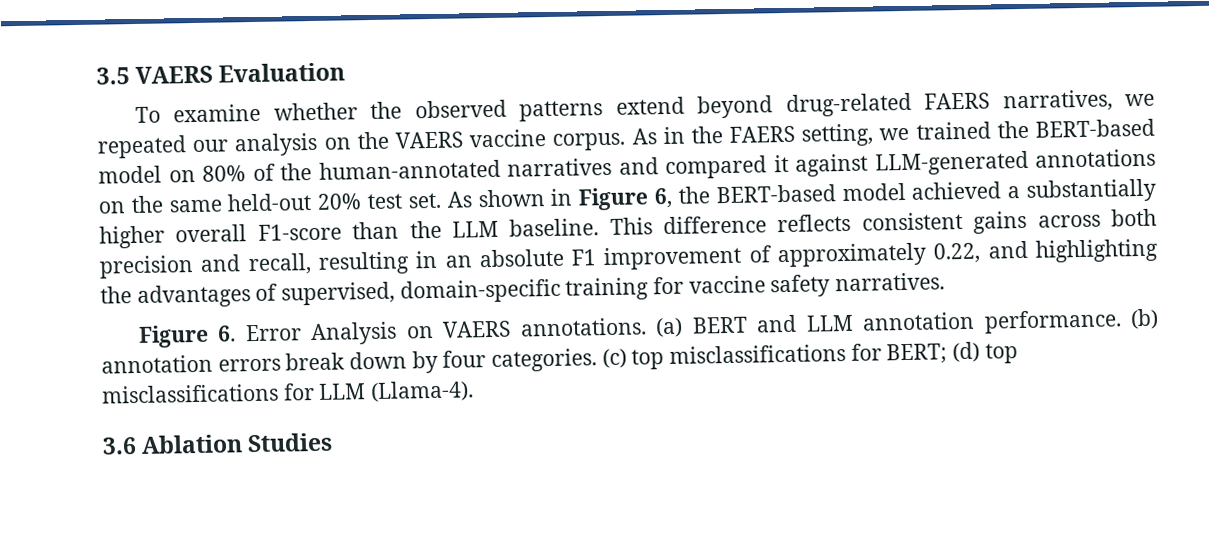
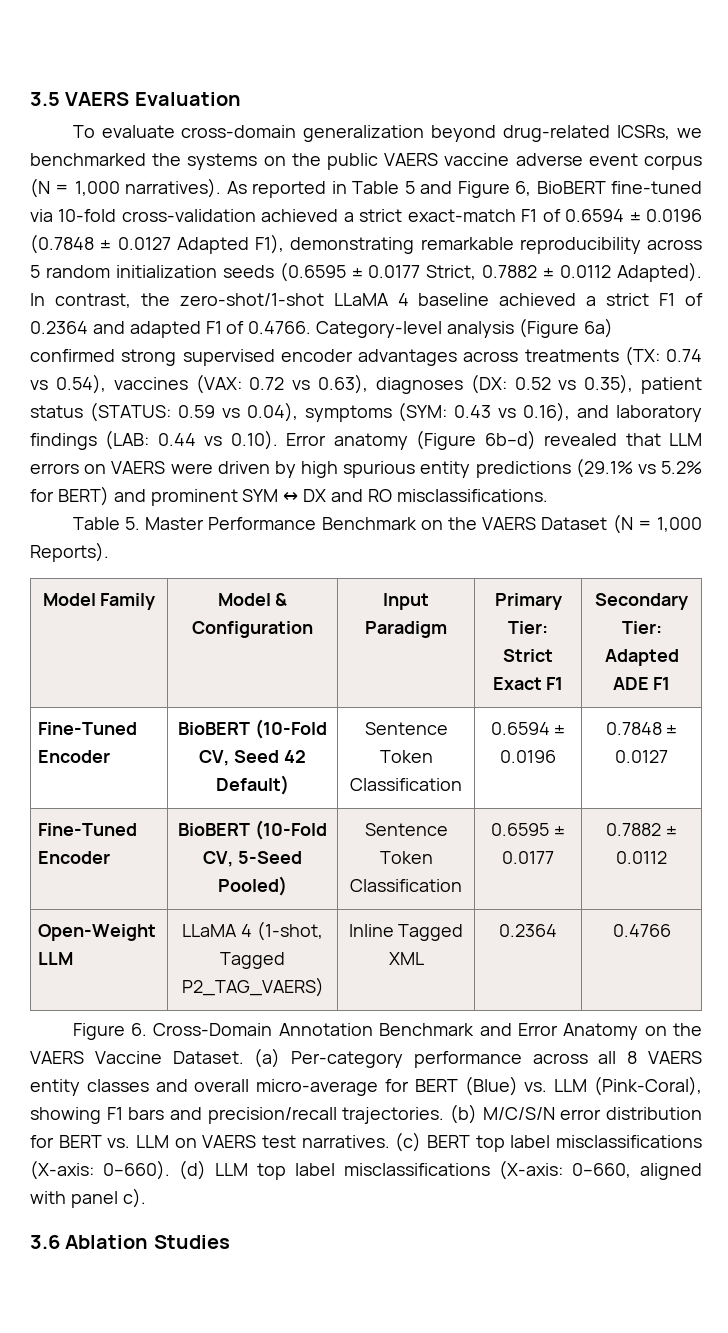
[173,89,1155,123] [97,118,1155,159] [98,148,1156,184] [98,178,1157,214] [99,208,1157,249] [99,238,1158,279] [100,272,946,309] [138,308,1159,348] [101,341,1018,374] [101,380,475,404] examine whether the observed patterns extend beyond drug-related FAERS narratives, we repeated our analysis on the VAERS vaccine corpus. As in the FAERS setting, we trained the BERT-based model on 80% of the human-annotated narratives and compared it against LLM-generated annotations on the same held-out 20% test set. As shown in Figure 6, the BERT-based model achieved a substantially higher overall F1-score than the LLM baseline. This difference reflects consistent gains across both precision and recall, resulting in an absolute F1 improvement of approximately 0.22, and highlighting the advantages of supervised, domain-specific training for vaccine safety narratives. // Figure 6. Error Analysis on VAERS annotations. (a) BERT and LLM annotation performance. (b) annotation errors break down by four categories. (c) top misclassifications for BERT; (d) top misclassifications for LLM (Llama-4). -> [101,125,702,142] [30,153,702,170] [30,178,702,198] [30,209,703,222] [30,234,702,254] [30,262,702,282] [30,293,703,308] [30,318,613,338] [30,346,702,366] [30,374,703,394] [30,402,702,422] [30,430,702,450] [30,458,702,478] [30,486,548,506] [72,514,702,534] [30,542,109,562] [42,593,156,610] [217,593,288,606] [192,621,313,638] [383,593,429,610] [365,621,447,638] [494,593,562,610] [508,621,548,634] [503,649,553,662] [492,677,564,690] [595,593,688,610] [621,621,662,634] [604,649,679,666] [612,677,671,690] [38,722,138,735] [38,750,111,763] [178,719,327,739] [199,750,306,766] [216,775,289,795] [364,722,448,735] [379,750,433,763] [350,778,462,791] [490,722,566,735] [500,750,556,763] [605,722,678,735] [615,750,668,763] [38,823,138,836] [38,851,111,864] [178,820,327,840] [203,851,302,867] [218,876,287,896] [364,823,448,836] [379,851,433,864] [350,879,462,892] [491,823,565,836] [502,851,554,864] [606,823,677,836] [616,851,667,864] [38,924,157,941] [38,952,74,965] [182,921,323,941] [220,952,285,969] [181,977,324,997] [348,924,464,941] [388,952,424,965] [499,924,557,937] [612,924,671,937] [72,1023,703,1040] [30,1048,703,1068] [30,1076,702,1096] [30,1104,702,1124] [30,1132,702,1152] [30,1160,702,1180] [30,1188,146,1208] evaluate cross-domain generalization beyond drug-related ICSRs, we benchmarked the systems on the public VAERS vaccine adverse event corpus (N = 1,000 narratives). As reported in Table 5 and Figure 6, BioBERT fine-tuned via 10-fold cross-validation achieved a strict exact-match F1 of 0.6594 ± 0.0196 (0.7848 ± 0.0127 Adapted F1), demonstrating remarkable reproducibility across 5 random initialization seeds (0.6595 ± 0.0177 Strict, 0.7882 ± 0.0112 Adapted). In contrast, the zero-shot/1-shot LLaMA 4 baseline achieved a strict F1 of 0.2364 and adapted F1 of 0.4766. Category-level analysis (Figure 6a) confirmed strong supervised encoder advantages across treatments (TX: 0.74 vs 0.54), vaccines (VAX: 0.72 vs 0.63), diagnoses (DX: 0.52 vs 0.35), patient status (STATUS: 0.59 vs 0.04), symptoms (SYM: 0.43 vs 0.16), and laboratory findings (LAB: 0.44 vs 0.10). Error anatomy (Figure 6b–d) revealed that LLM errors on VAERS were driven by high spurious entity predictions (29.1% vs 5.2% for BERT) and prominent SYM ↔ DX and RO misclassifications. // Table 5. Master Performance Benchmark on the VAERS Dataset (N = 1,000 Reports). // Model Family | Model & Configuration | Input Paradigm | Primary Tier: Strict Exact F1 | Secondary Tier: Adapted ADE F1 // Fine-Tuned Encoder | BioBERT (10-Fold CV, Seed 42 Default) | Sentence Token Classification | 0.6594 ± 0.0196 | 0.7848 ± 0.0127 // Fine-Tuned Encoder | BioBERT (10-Fold CV, 5-Seed Pooled) | Sentence Token Classification | 0.6595 ± 0.0177 | 0.7882 ± 0.0112 // Open-Weight LLM | LLaMA 4 (1-shot, Tagged P2_TAG_VAERS) | Inline Tagged XML | 0.2364 | 0.4766 // Figure 6. Cross-Domain Annotation Benchmark and Error Anatomy on the VAERS Vaccine Dataset. (a) Per-category performance across all 8 VAERS entity classes and overall micro-average for BERT (Blue) vs. LLM (Pink-Coral), showing F1 bars and precision/recall trajectories. (b) M/C/S/N error distribution for BERT vs. LLM on VAERS test narratives. (c) BERT top label misclassifications (X-axis: 0–660). (d) LLM top label misclassifications (X-axis: 0–660, aligned with panel c).

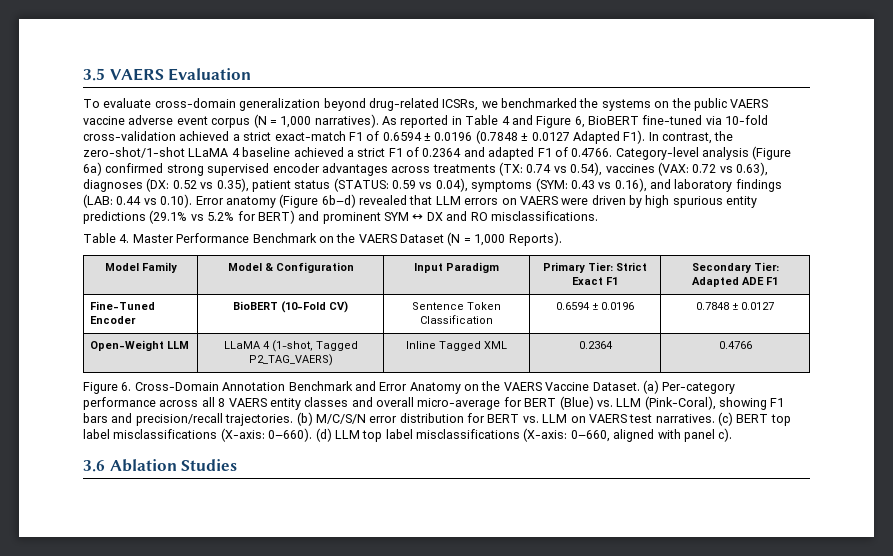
[404,181,415,194] 5 -> [501,116,510,125] 4
[255,234,702,254] [30,262,702,282] F1), demonstrating remarkable reproducibility across 5 random initialization seeds (0.6595 ± 0.0177 Strict, 0.7882 ± 0.0112 Adapted). -> [623,130,646,144] F1).
[124,517,140,530] 5. -> [119,234,130,243] 4.
[199,750,306,766] [216,775,289,795] CV, Seed 42 Default) -> [329,301,348,313] CV)
[38,823,138,836] [38,851,111,864] [178,820,327,840] [203,851,302,867] [218,876,287,896] [364,823,448,836] [379,851,433,864] [350,879,462,892] [491,823,565,836] [502,851,554,864] [606,823,677,836] [616,851,667,864] // Fine-Tuned Encoder | BioBERT (10-Fold CV, 5-Seed Pooled) | Sentence Token Classification | 0.6595 ± 0.0177 | 0.7882 ± 0.0112 -> (774, 306) none

